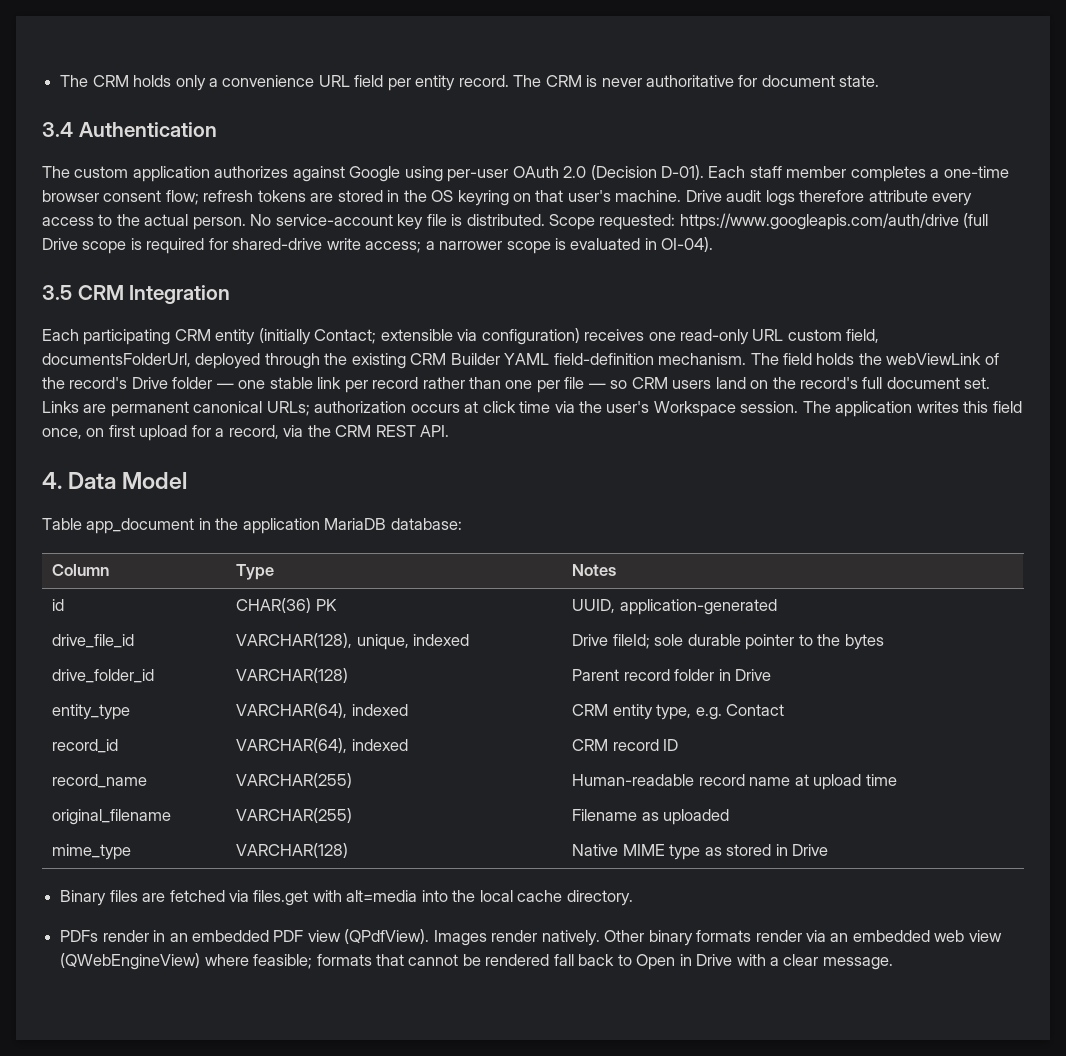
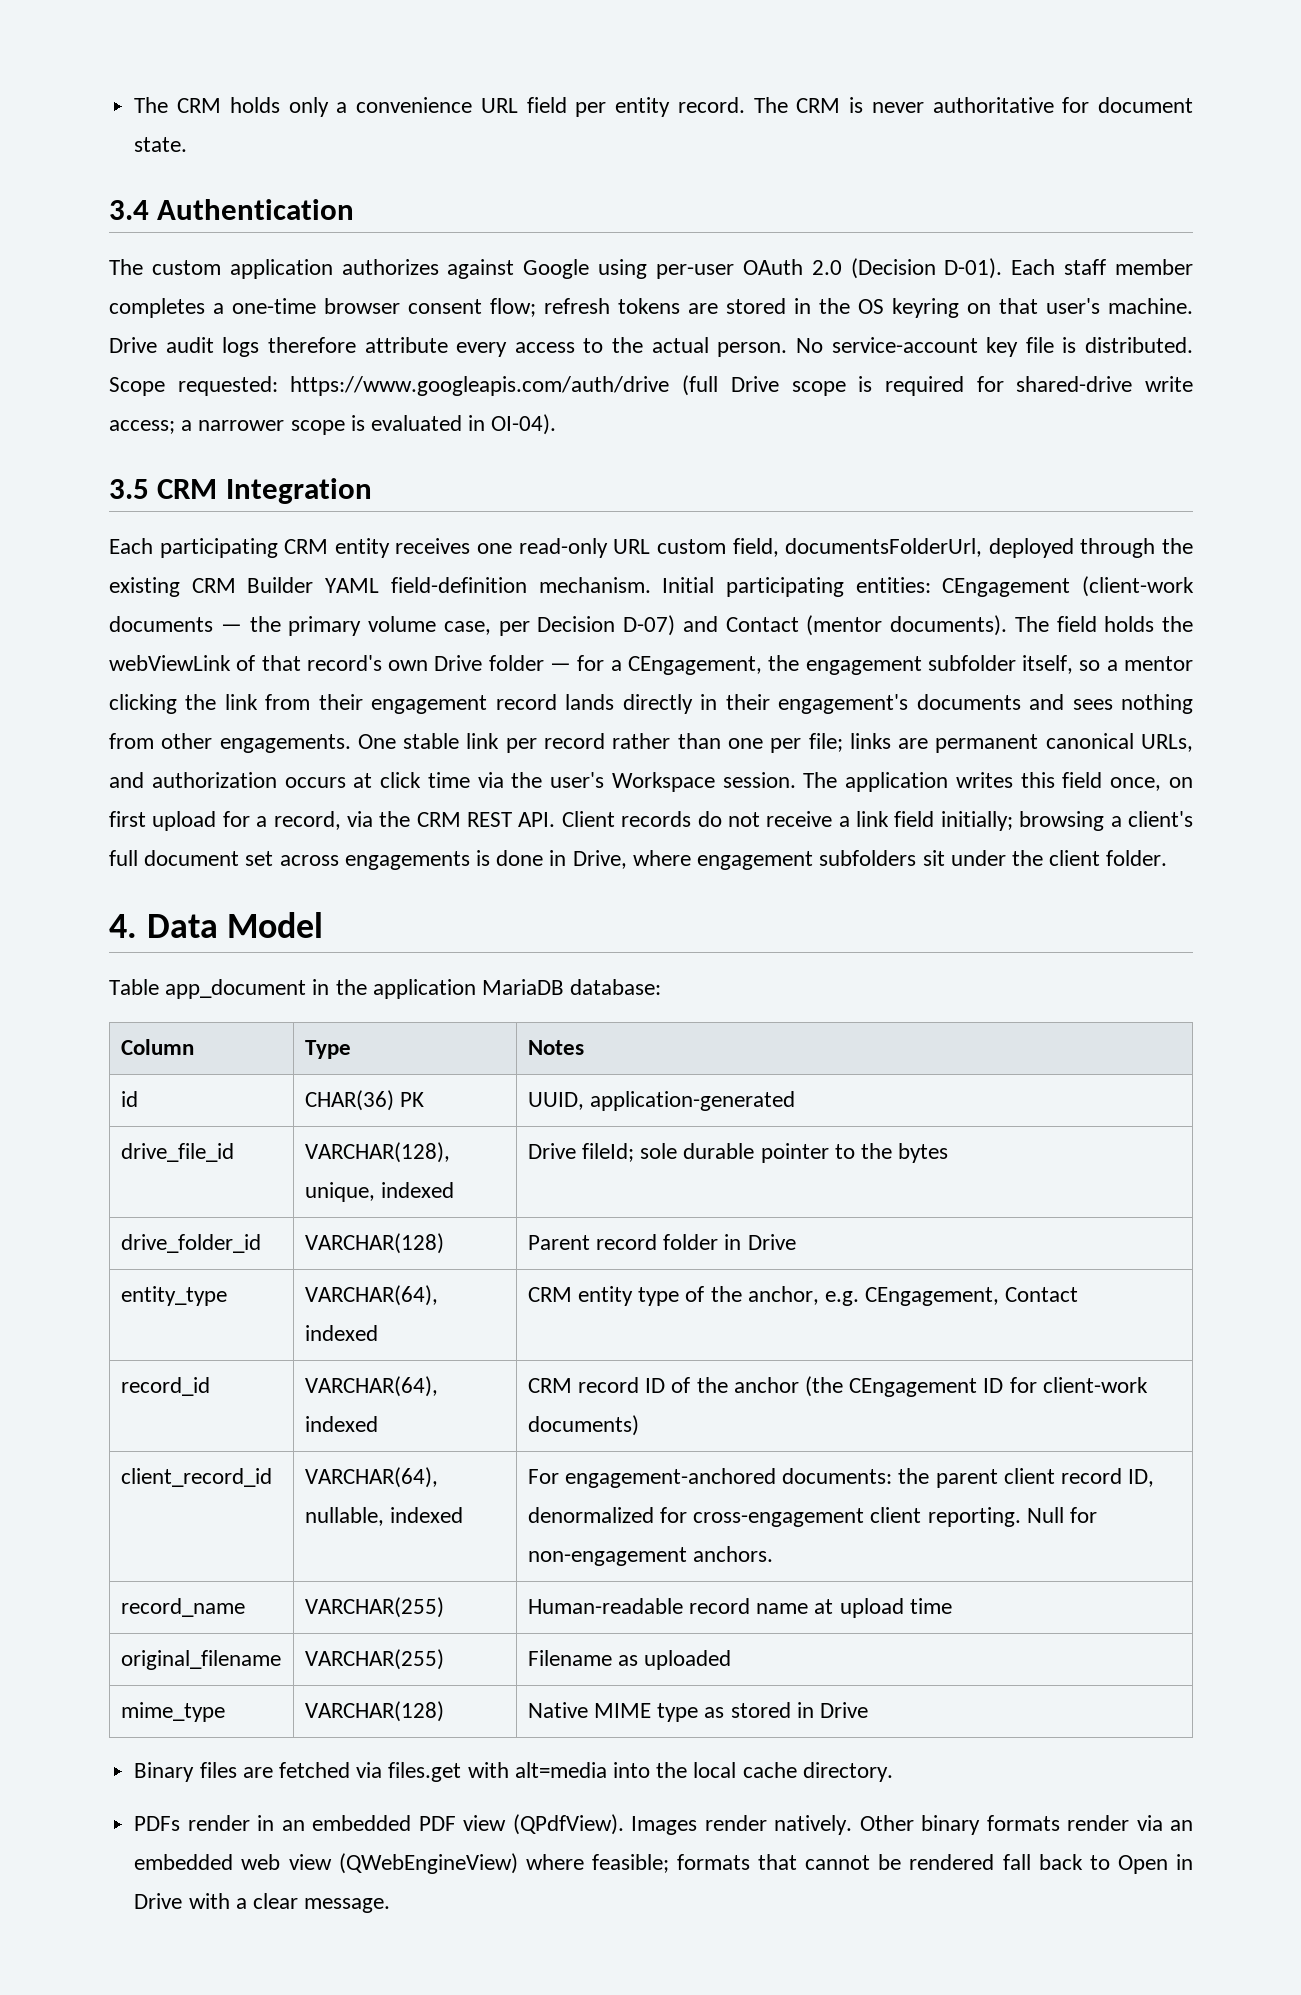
[258,328,580,345] (initially Contact; extensible via configuration) -> (390, 548) none
(747, 359) none -> [662,576,1194,597] [109,615,1007,636] Initial participating entities: CEngagement (client-work documents — the primary volume case, per Decision D-07) and Contact (mentor documents).
[42,377,266,389] the record's Drive folder — one -> [261,655,1193,675] [109,694,1193,714] [109,733,396,753] that record's own Drive folder — for a CEngagement, the engagement subfolder itself, so a mentor clicking the link from their engagement record lands directly in their engagement's documents and sees nothing from other engagements. One
[564,377,991,389] [42,401,79,413] file — so CRM users land on the record's full document set. Links -> [808,733,891,752] file; links
[266,401,310,416] URLs; -> [1140,734,1193,752] [109,772,144,788] URLs, and
(450, 431) none -> [561,811,1193,831] [109,850,1168,870] Client records do not receive a link field initially; browsing a client's full document set across engagements is done in Drive, where engagement subfolders sit under the client folder.
[656,704,722,720] type, e.g. -> [638,1286,1000,1306] type of the anchor, e.g. CEngagement,
(679, 745) none -> [671,1376,1148,1397] [527,1415,639,1436] [120,1468,272,1487] [304,1467,438,1488] [304,1507,463,1526] [527,1468,1155,1488] [527,1507,1097,1527] [527,1546,773,1566] of the anchor (the CEngagement ID for client-work documents) // client_record_id | VARCHAR(64), nullable, indexed | For engagement-anchored documents: the parent client record ID, denormalized for cross-engagement client reporting. Null for non-engagement anchors.

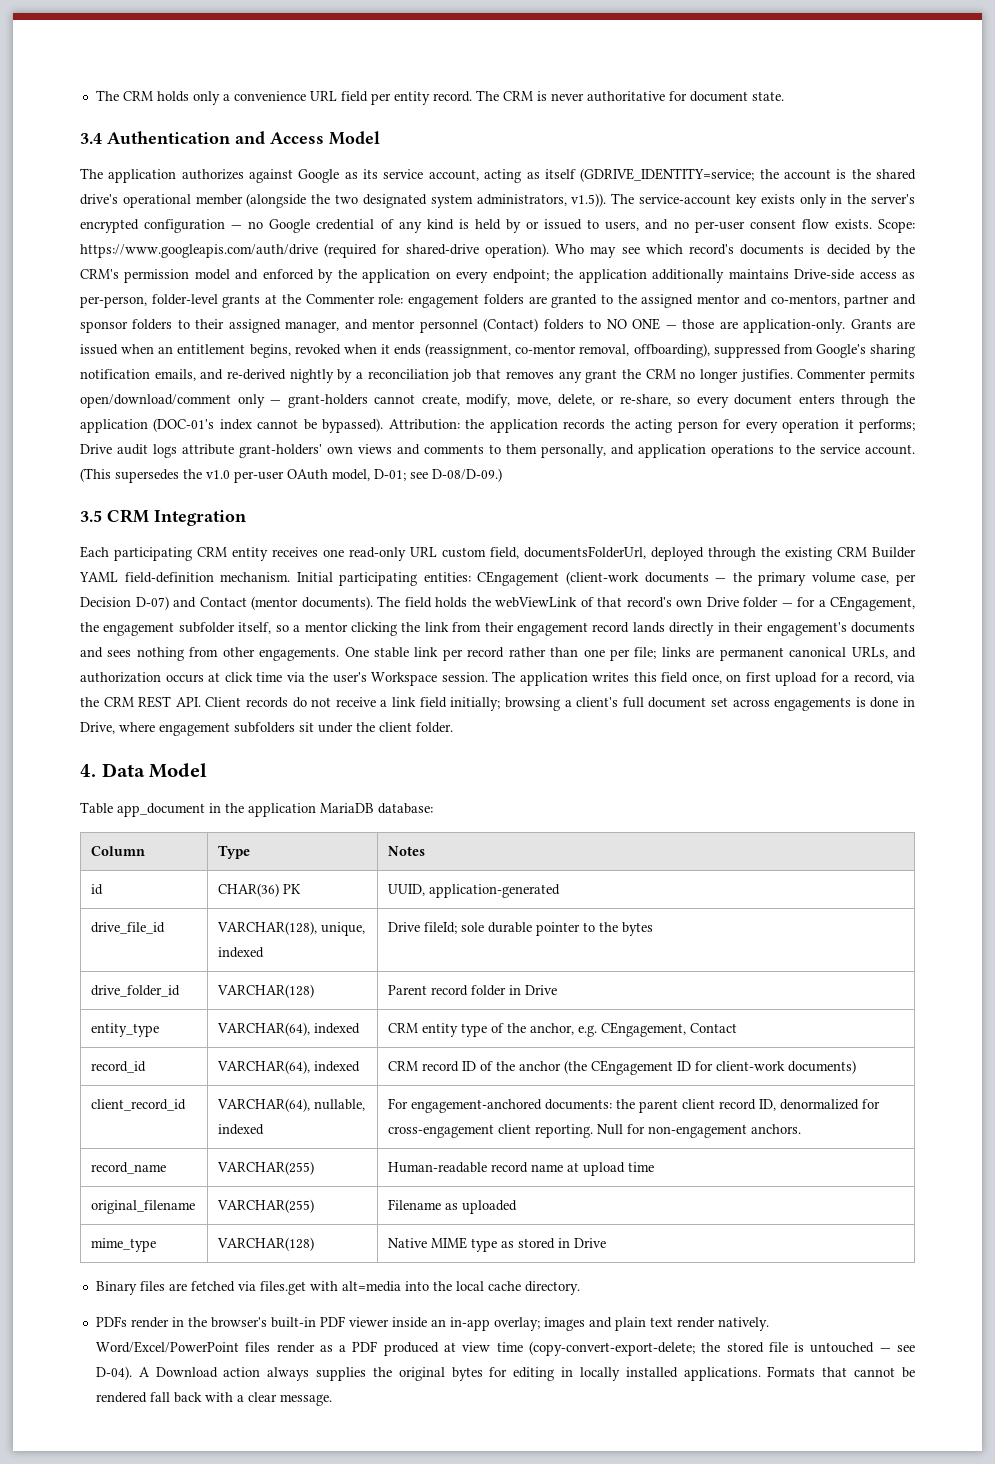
[109,259,221,275] // The custom -> [235,131,380,145] [80,168,103,179] and Access Model // The
[598,258,1194,279] [109,298,1193,318] [109,337,1193,357] [109,375,1194,396] [109,414,557,435] using per-user OAuth 2.0 (Decision D-01). Each staff member completes a one-time browser consent flow; refresh tokens are stored in the OS keyring on that user's machine. Drive audit logs therefore attribute every access to the actual person. No service-account key file is distributed. Scope requested: https://www.googleapis.com/auth/drive (full Drive scope is required for shared-drive write access; a narrower scope is evaluated in OI-04). -> [344,168,917,183] [80,193,916,208] [80,219,915,233] [80,243,915,258] [80,269,916,283] [80,294,916,308] [80,318,916,333] [80,343,915,358] [80,369,916,383] [80,394,915,408] [80,418,916,433] [80,444,915,458] [80,468,502,483] as its service account, acting as itself (GDRIVE_IDENTITY=service; the account is the shared drive's operational member (alongside the two designated system administrators, v1.5)). The service-account key exists only in the server's encrypted configuration — no Google credential of any kind is held by or issued to users, and no per-user consent flow exists. Scope: https://www.googleapis.com/auth/drive (required for shared-drive operation). Who may see which record's documents is decided by the CRM's permission model and enforced by the application on every endpoint; the application additionally maintains Drive-side access as per-person, folder-level grants at the Commenter role: engagement folders are granted to the assigned mentor and co-mentors, partner and sponsor folders to their assigned manager, and mentor personnel (Contact) folders to NO ONE — those are application-only. Grants are issued when an entitlement begins, revoked when it ends (reassignment, co-mentor removal, offboarding), suppressed from Google's sharing notification emails, and re-derived nightly by a reconciliation job that removes any grant the CRM no longer justifies. Commenter permits open/download/comment only — grant-holders cannot create, modify, move, delete, or re-share, so every document enters through the application (DOC-01's index cannot be bypassed). Attribution: the application records the acting person for every operation it performs; Drive audit logs attribute grant-holders' own views and comments to them personally, and application operations to the service account. (This supersedes the v1.0 per-user OAuth model, D-01; see D-08/D-09.)
[281,1814,1194,1835] [134,1853,750,1874] an embedded PDF view (QPdfView). Images render natively. Other binary formats render via an embedded web view (QWebEngineView) where feasible; formats -> [187,1316,769,1331] [95,1341,915,1356] [95,1366,816,1381] the browser's built-in PDF viewer inside an in-app overlay; images and plain text render natively. Word/Excel/PowerPoint files render as a PDF produced at view time (copy-convert-export-delete; the stored file is untouched — see D-04). A Download action always supplies the original bytes for editing in locally installed applications. Formats
[1089,1854,1193,1874] [134,1893,183,1909] to Open in Drive -> (202, 1397) none

